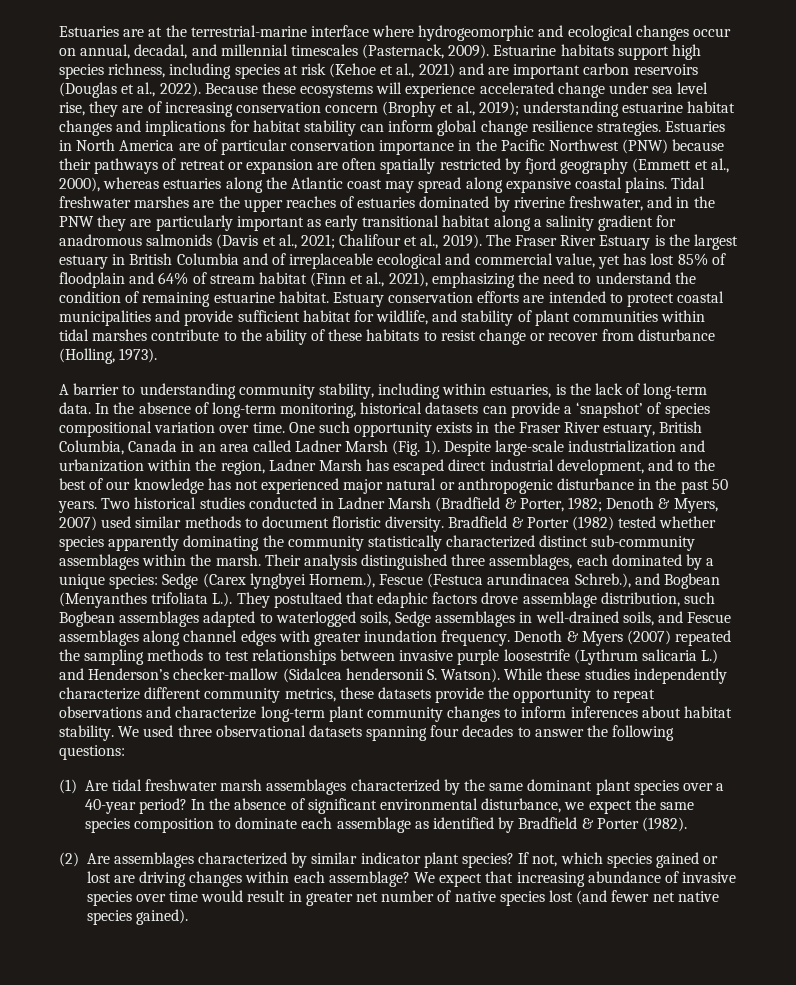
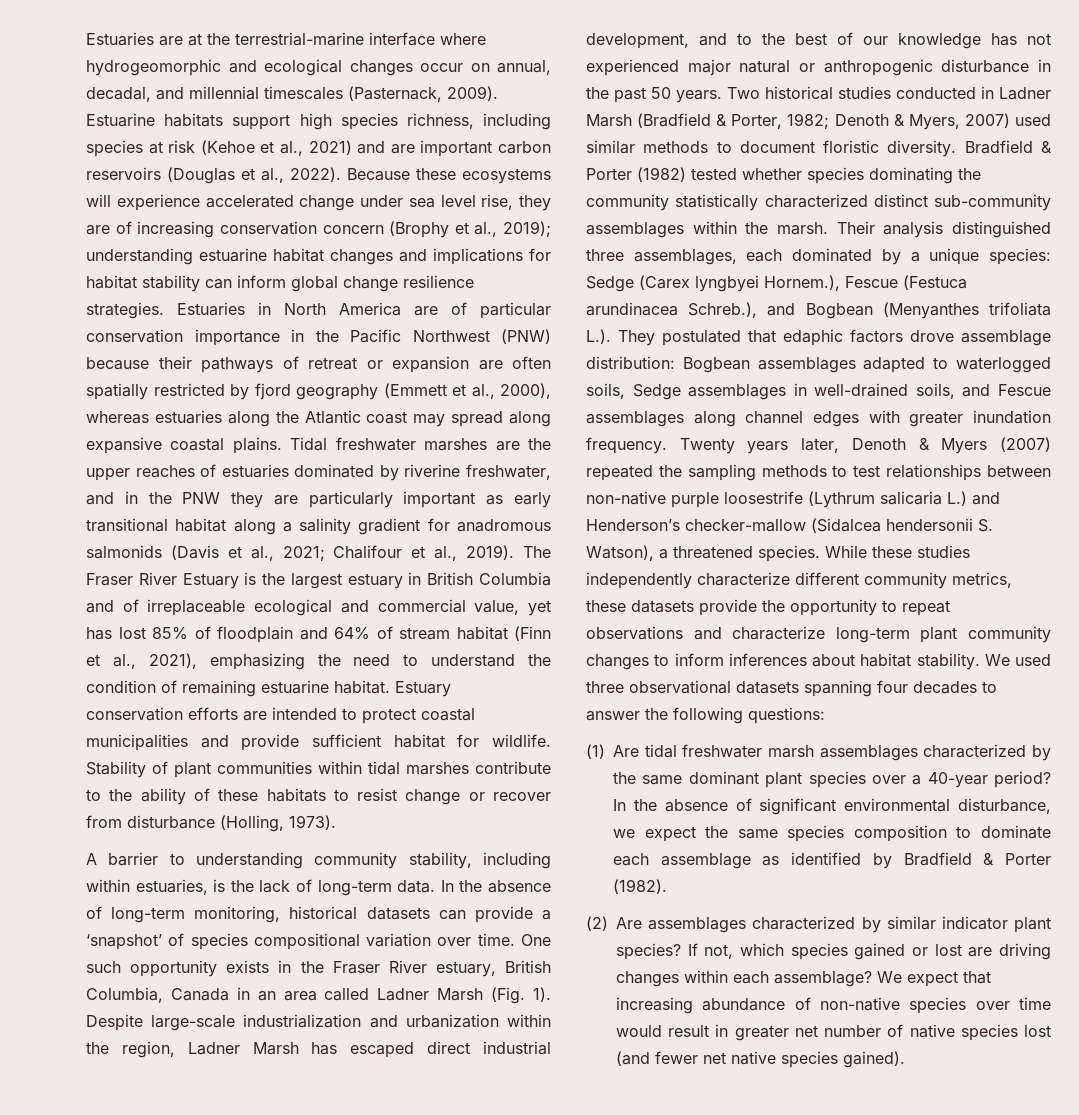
[376,310,514,326] wildlife, and stability -> [492,734,551,747] [86,761,146,778] wildlife. Stability
[108,535,180,551] apparently -> (864, 175) none
[273,592,342,608] postultaed -> [662,330,741,346] postulated
[600,592,716,607] distribution, such -> [586,356,675,369] distribution:
(511, 638) none -> [679,438,840,454] Twenty years later,
[399,650,454,661] invasive -> [586,491,666,505] non-native
[441,668,501,683] Watson). -> [586,545,820,562] Watson), a threatened species.
[682,872,737,883] invasive -> [820,997,900,1011] non-native

